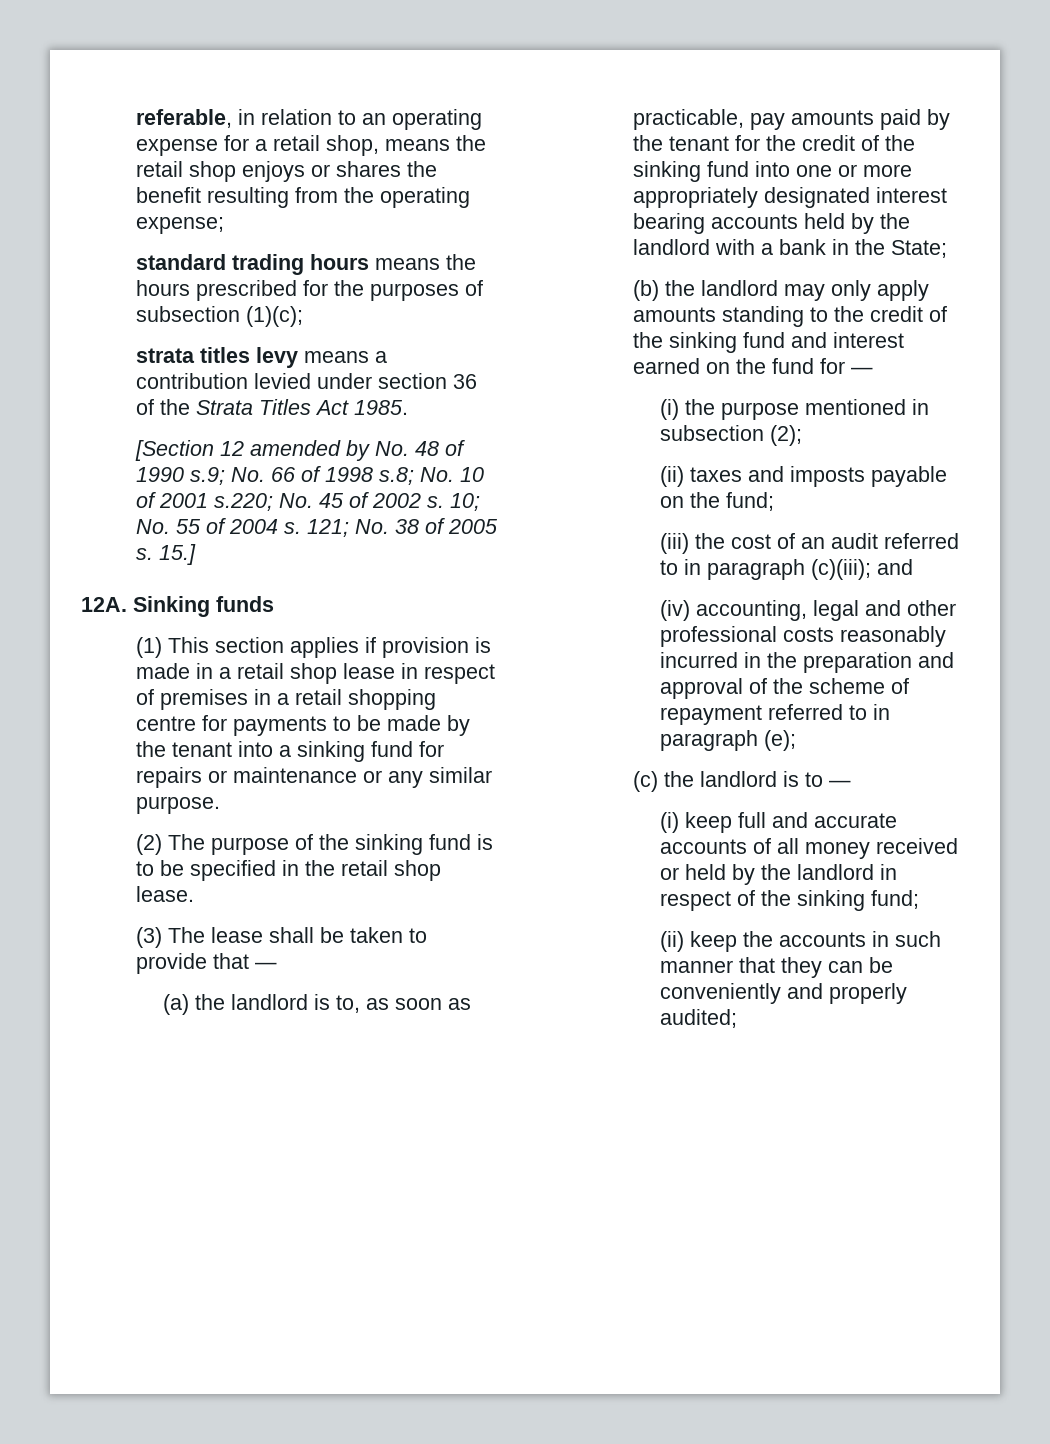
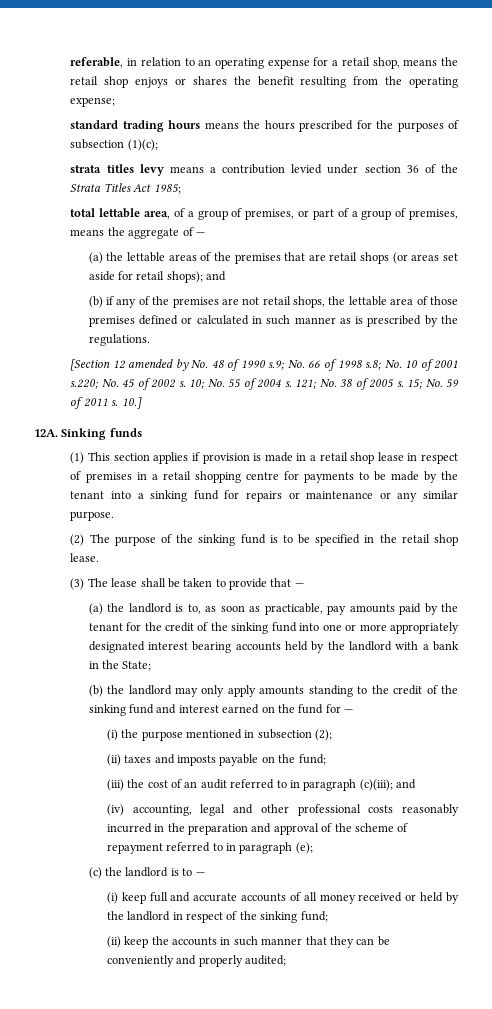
[353,400,408,415] 1985. -> [153,184,181,194] [70,208,459,220] [70,227,205,239] [88,252,459,264] [88,271,227,283] [88,296,459,308] [88,315,459,327] [88,334,150,346] 1985; // total lettable area, of a group of premises, or part of a group of premises, means the aggregate of — // (a) the lettable areas of the premises that are retail shops (or areas set aside for retail shops); and // (b) if any of the premises are not retail shops, the lettable area of those premises defined or calculated in such manner as is prescribed by the regulations.
[158,544,196,565] 15.] -> [407,379,460,389] [70,397,142,409] 15; No. 59 of 2011 s. 10.]

